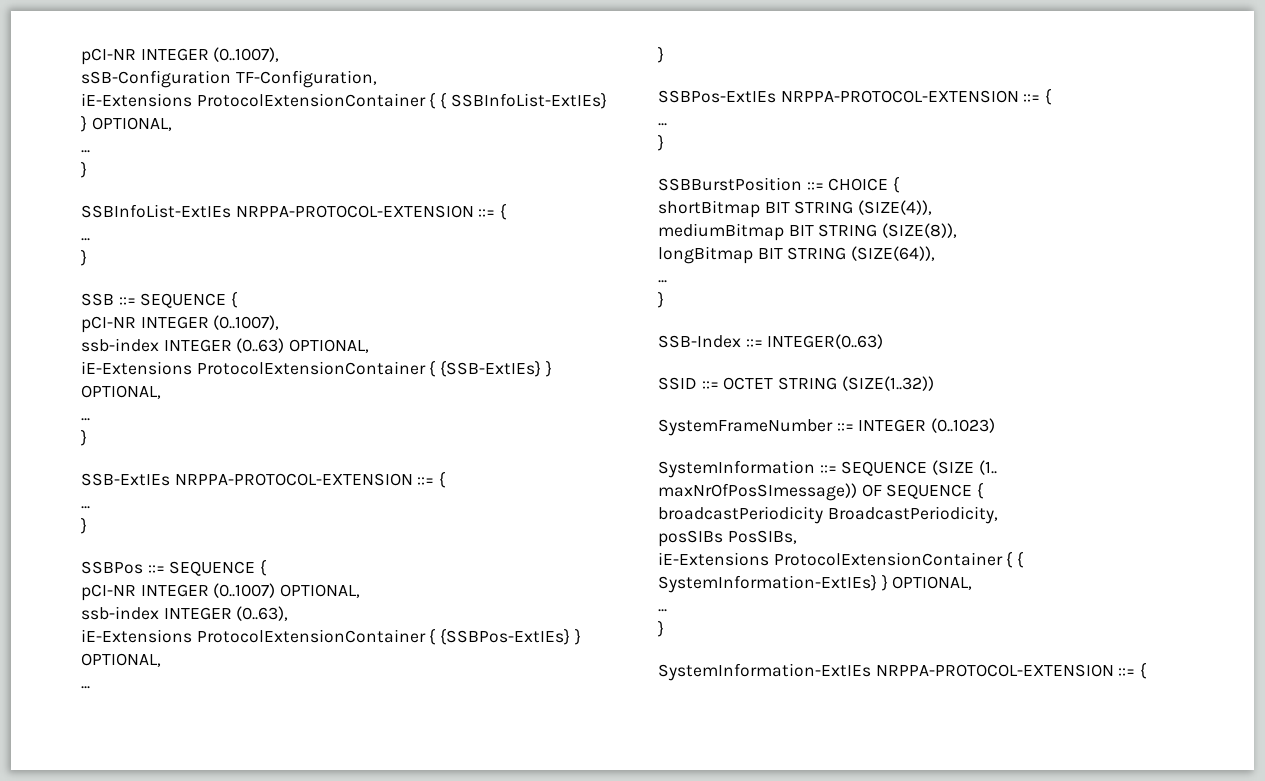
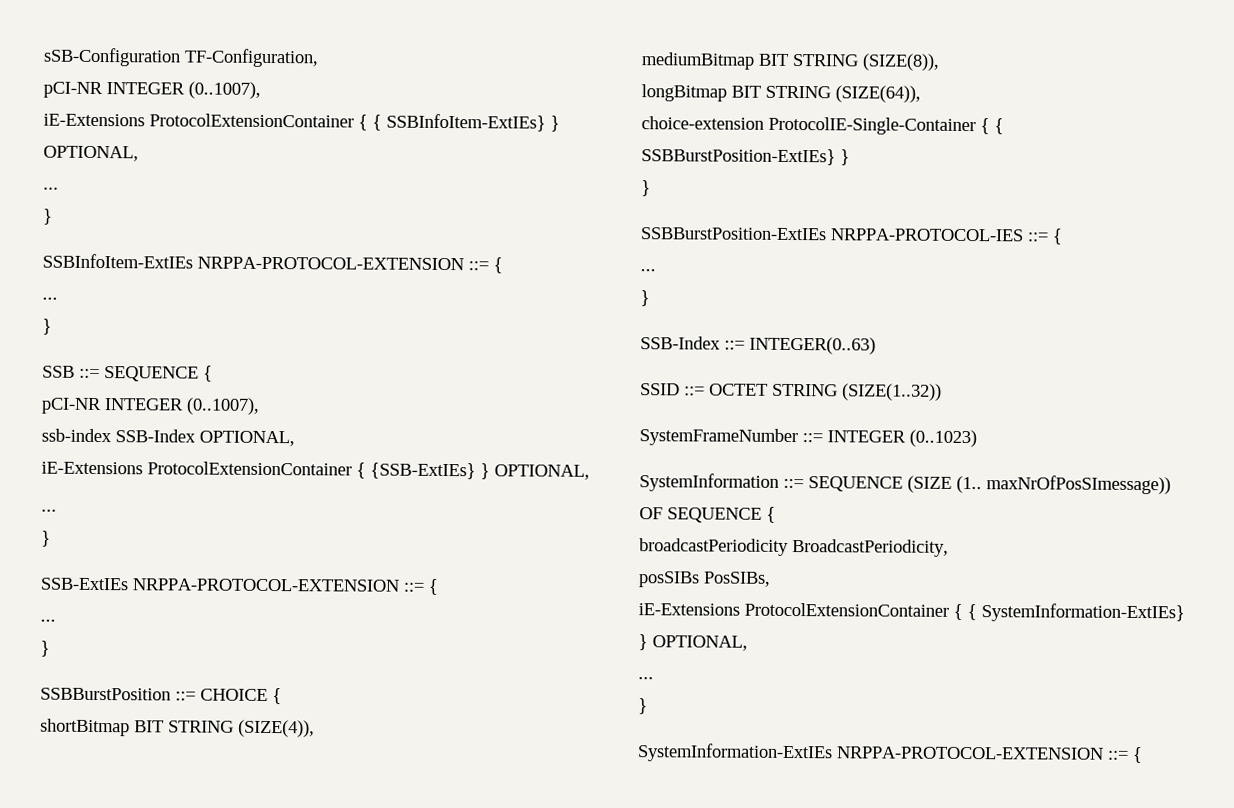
[81,47,280,65] [81,70,377,88] [81,92,607,109] [81,115,172,132] [81,150,90,153] [81,161,87,178] [81,204,231,218] pCI-NR INTEGER (0..1007), // sSB-Configuration TF-Configuration, // iE-Extensions ProtocolExtensionContainer { { SSBInfoList-ExtIEs} } OPTIONAL, // ... // } // SSBInfoList-ExtIEs -> [43,47,319,68] [43,81,261,99] [43,113,560,132] [43,145,139,162] [43,186,59,190] [43,208,53,225] [42,253,193,269] sSB-Configuration TF-Configuration, // pCI-NR INTEGER (0..1007), // iE-Extensions ProtocolExtensionContainer { { SSBInfoItem-ExtIEs} } OPTIONAL, // ... // } // SSBInfoItem-ExtIEs
[163,338,285,353] INTEGER (0..63) -> [115,429,196,443] SSB-Index
[81,559,267,576] [81,583,361,601] [81,606,289,621] [81,628,581,645] [81,653,161,667] [81,686,90,689] [658,46,664,63] [658,88,1052,105] [658,123,667,126] [658,134,664,151] // SSBPos ::= SEQUENCE { // pCI-NR INTEGER (0..1007) OPTIONAL, // ssb-index INTEGER (0..63), // iE-Extensions ProtocolExtensionContainer { {SSBPos-ExtIEs} } OPTIONAL, // ... // } // SSBPos-ExtIEs NRPPA-PROTOCOL-EXTENSION ::= { // ... // } -> (50, 648) none
(936, 253) none -> [641,116,1004,136] [641,148,850,166] [641,180,651,197] [640,227,1063,245] // choice-extension ProtocolIE-Single-Container { { SSBBurstPosition-ExtIEs} } // } // SSBBurstPosition-ExtIEs NRPPA-PROTOCOL-IES ::= {

